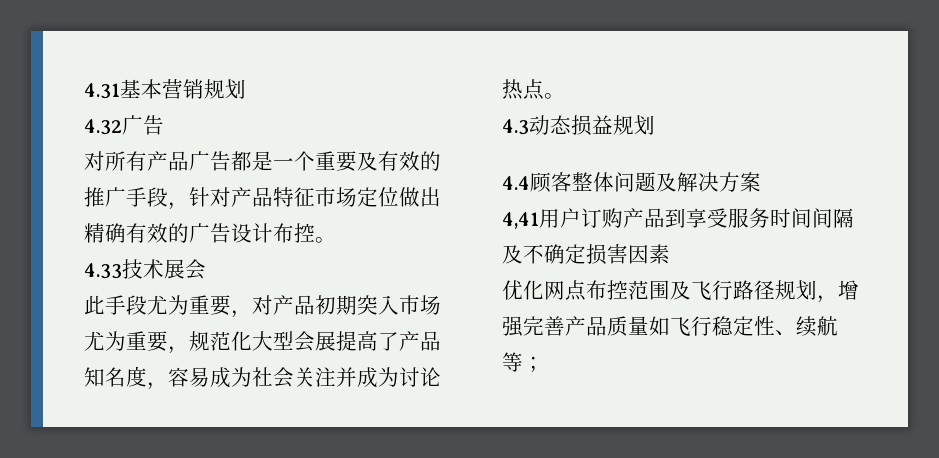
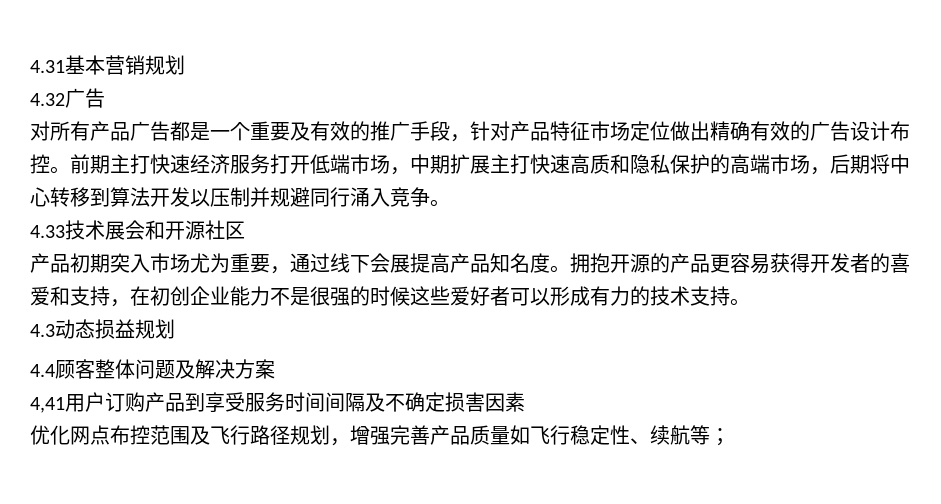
(336, 240) none -> [70,154,910,175] [30,187,450,207] 前期主打快速经济服务打开低端市场，中期扩展主打快速高质和隐私保护的高端市场，后期将中心转移到算法开发以压制并规避同行涌入竞争。
[84,295,273,318] // 此手段尤为重要，对 -> [145,220,245,240] 和开源社区 //
[189,331,294,351] 规范化大型 -> [290,253,370,273] 通过线下
[378,332,399,351] 了 -> (450, 263) none
[147,367,441,390] [502,79,544,100] ，容易成为社会关注并成为讨论热点 -> [550,253,910,274] [30,286,730,307] 。拥抱开源的产品更容易获得开发者的喜爱和支持，在初创企业能力不是很强的时候这些爱好者可以形成有力的技术支持

